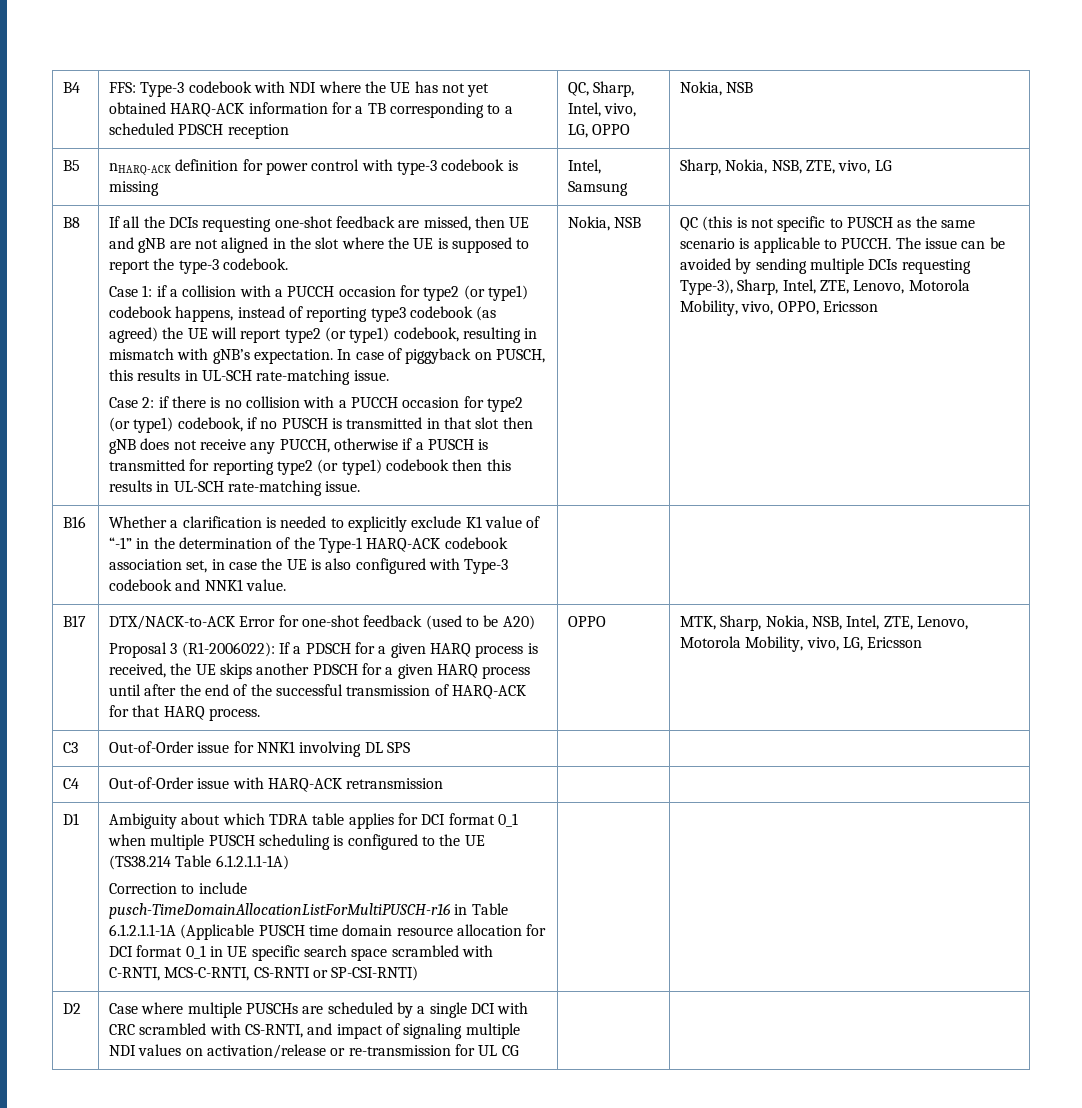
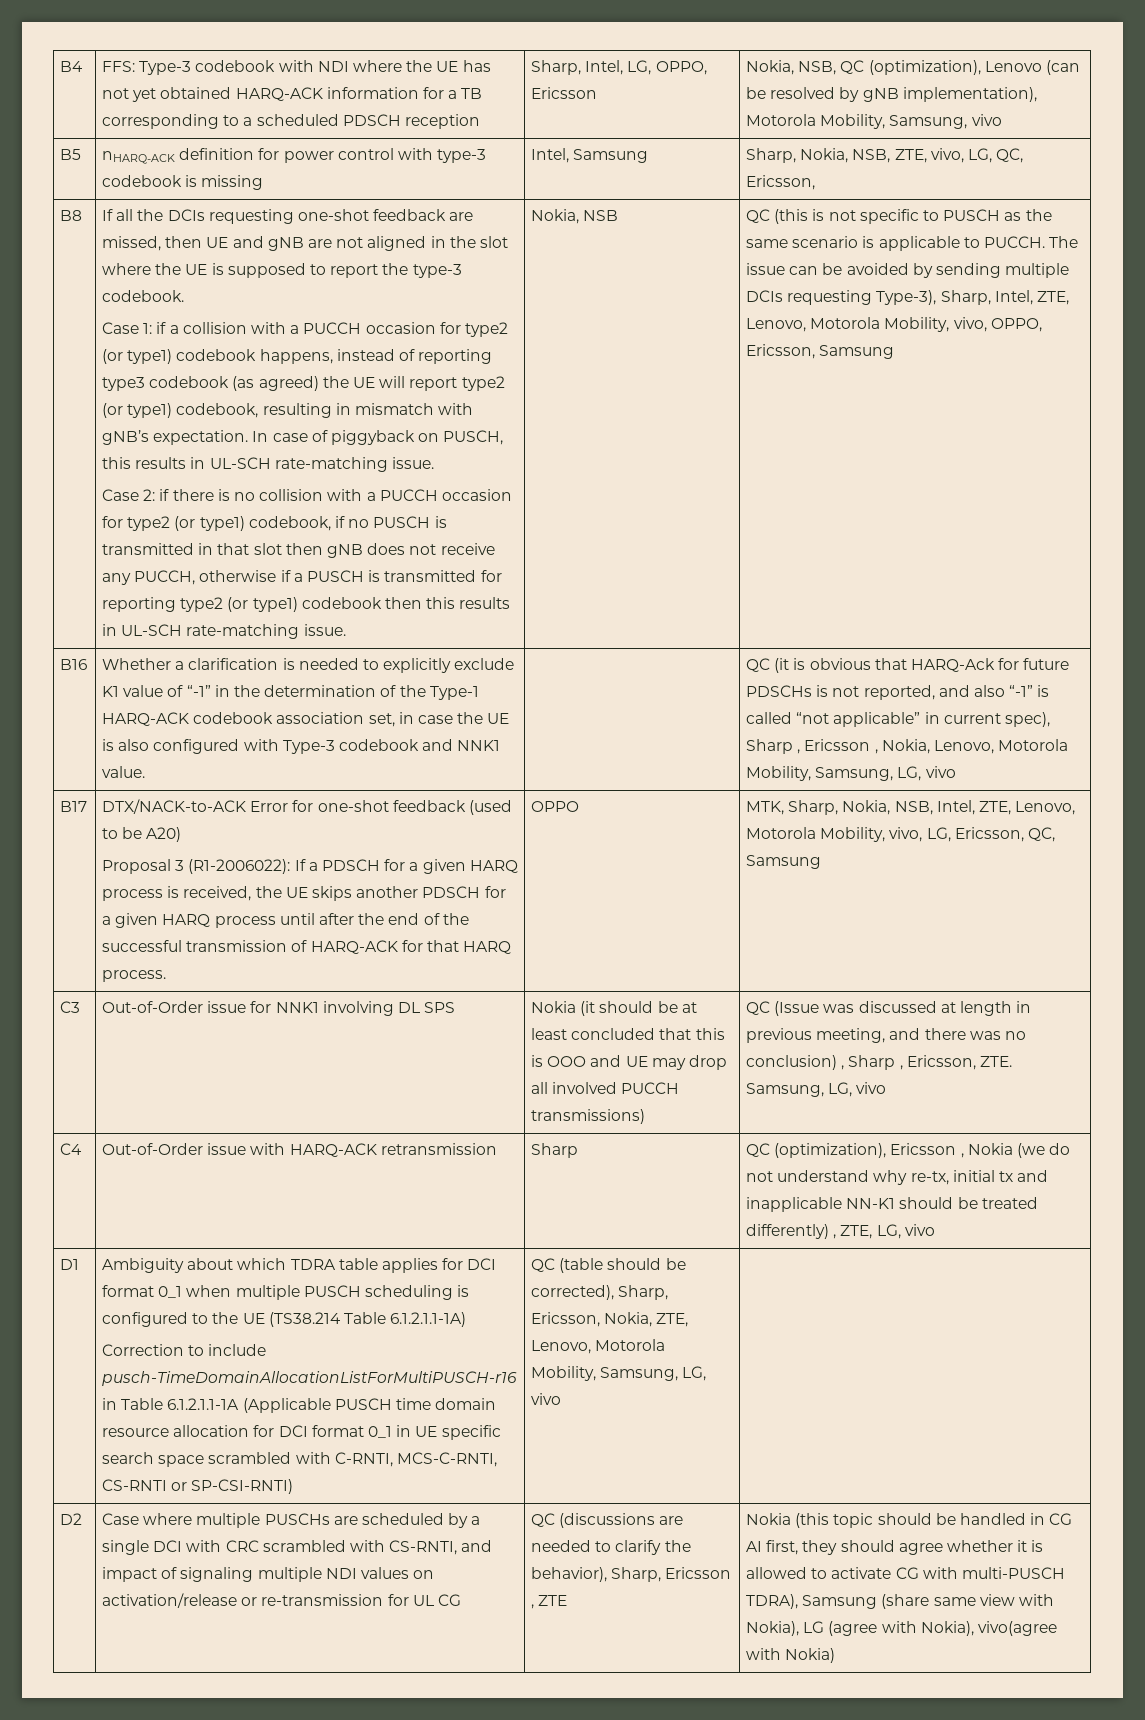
[568,81,635,97] [568,102,637,117] [568,124,631,138] [680,81,754,96] QC, Sharp, Intel, vivo, LG, OPPO | Nokia, NSB -> [531,60,707,75] [531,87,598,99] [746,60,1080,75] [746,87,1037,102] [746,114,1002,129] Sharp, Intel, LG, OPPO, Ericsson | Nokia, NSB, QC (optimization), Lenovo (can be resolved by gNB implementation), Motorola Mobility, Samsung, vivo
[874,160,892,171] LG -> [967,148,1024,163] [746,175,816,190] LG, QC, Ericsson,
[823,301,879,312] Ericsson -> [746,344,895,359] Ericsson, Samsung
(287, 585) none -> [746,658,1070,673] [746,685,1050,700] [746,712,1050,727] [746,739,1069,754] [746,766,956,781] QC (it is obvious that HARQ-Ack for future PDSCHs is not reported, and also “-1” is called “not applicable” in current spec), Sharp , Ericsson , Nokia, Lenovo, Motorola Mobility, Samsung, LG, vivo
[867,637,923,648] Ericsson -> [954,827,1055,842] [746,855,822,869] Ericsson, QC, Samsung
(411, 747) | -> [531,1001,697,1016] [531,1028,725,1040] [531,1055,727,1070] [531,1082,680,1094] [531,1109,646,1124] [746,1001,1032,1016] [746,1028,1026,1043] [746,1055,1012,1070] [746,1082,887,1097] Nokia (it should be at least concluded that this is OOO and UE may drop all involved PUCCH transmissions) | QC (Issue was discussed at length in previous meeting, and there was no conclusion) , Sharp , Ericsson, ZTE. Samsung, LG, vivo
(444, 783) | -> [531,1143,579,1158] [746,1143,1071,1158] [746,1170,1049,1185] [746,1197,1038,1212] [746,1224,935,1239] Sharp | QC (optimization), Ericsson , Nokia (we do not understand why re-tx, initial tx and inapplicable NN-K1 should be treated differently) , ZTE, LG, vivo
(419, 973) none -> [531,1258,686,1273] [531,1285,669,1300] [531,1312,689,1327] [531,1339,666,1354] [531,1366,707,1381] [531,1393,562,1405] QC (table should be corrected), Sharp, Ericsson, Nokia, ZTE, Lenovo, Motorola Mobility, Samsung, LG, vivo
(519, 1050) | -> [531,1513,684,1528] [531,1540,691,1555] [531,1567,732,1582] [531,1595,568,1609] [746,1513,1073,1528] [746,1540,1044,1555] [746,1567,1065,1579] [746,1594,1054,1609] [746,1621,1057,1636] [746,1648,836,1663] QC (discussions are needed to clarify the behavior), Sharp, Ericsson , ZTE | Nokia (this topic should be handled in CG AI first, they should agree whether it is allowed to activate CG with multi-PUSCH TDRA), Samsung (share same view with Nokia), LG (agree with Nokia), vivo(agree with Nokia)

